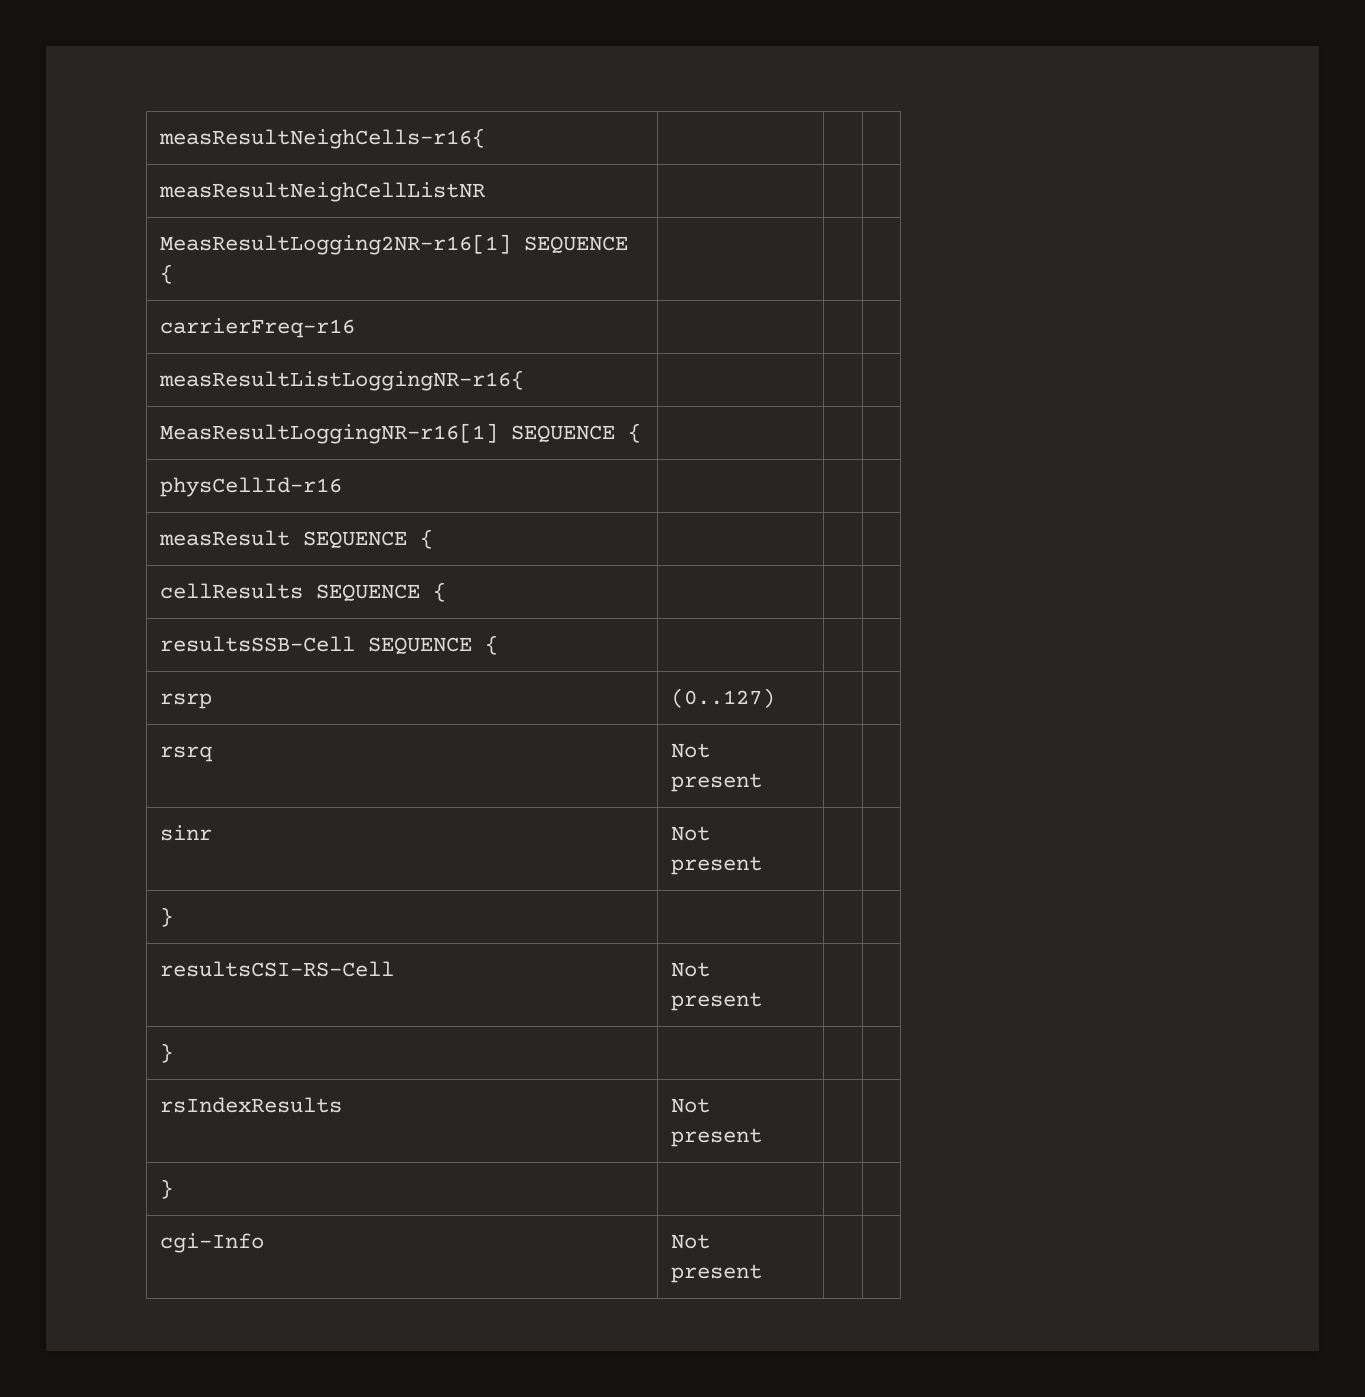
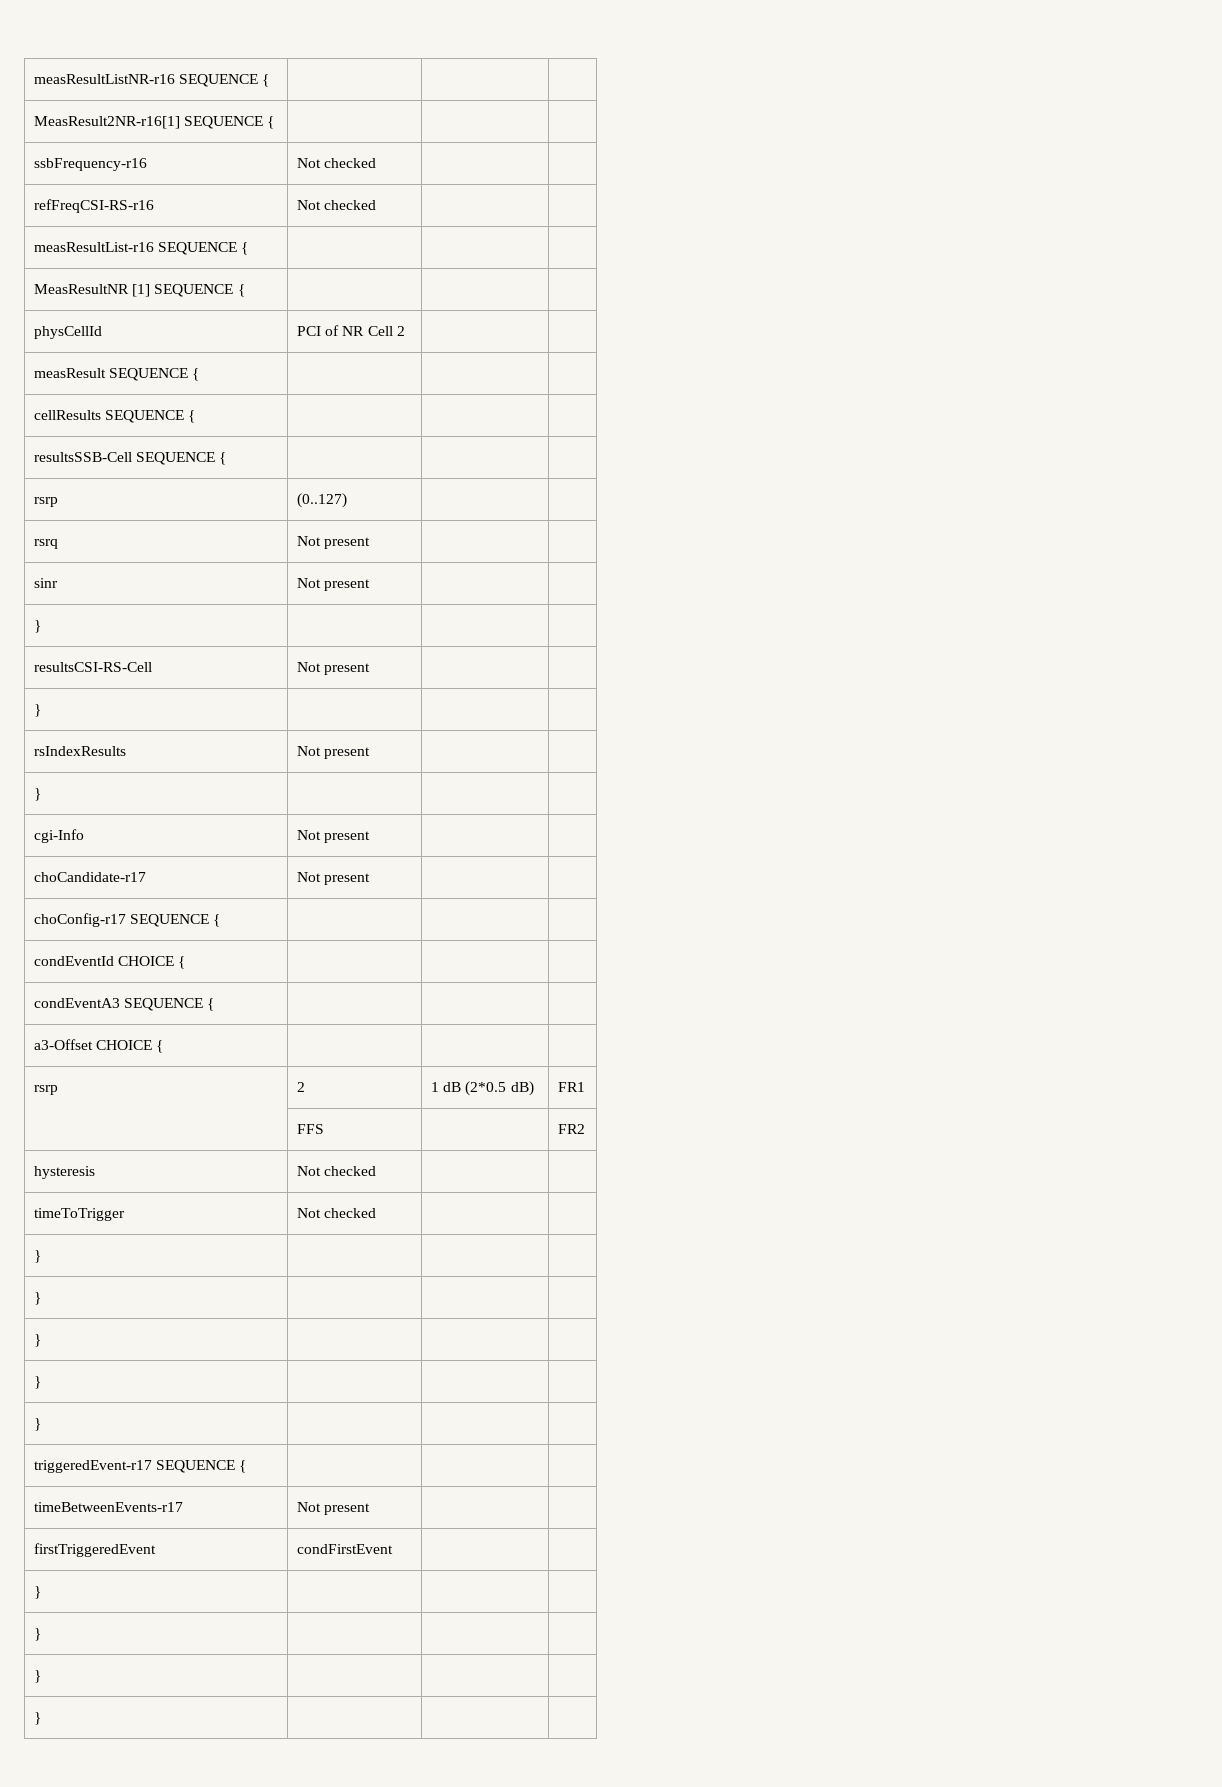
[158,128,485,149] [158,182,486,202] [159,234,628,255] [159,264,173,284] [159,318,355,338] [158,370,524,391] [159,423,641,444] [159,477,342,497] measResultNeighCells-r16{ | | | // measResultNeighCellListNR | | | // MeasResultLogging2NR-r16[1] SEQUENCE { | | | // carrierFreq-r16 | | | // measResultListLoggingNR-r16{ | | | // MeasResultLoggingNR-r16[1] SEQUENCE { | | | // physCellId-r16 | -> [33,74,270,87] [33,116,275,129] [33,158,147,171] [296,158,377,168] [33,199,154,213] [296,200,377,210] [33,242,249,255] [33,284,245,297] [33,326,102,339] [296,325,405,336] measResultListNR-r16 SEQUENCE { | | | // MeasResult2NR-r16[1] SEQUENCE { | | | // ssbFrequency-r16 | Not checked | | // refFreqCSI-RS-r16 | Not checked | | // measResultList-r16 SEQUENCE { | | | // MeasResultNR [1] SEQUENCE { | | | // physCellId | PCI of NR Cell 2
(762, 1273) none -> [33,872,146,882] [296,872,371,885] [33,913,221,927] [33,956,186,969] [33,998,215,1011] [33,1039,164,1053] [33,1085,58,1095] [296,1082,305,1092] [430,1081,534,1096] [557,1082,585,1092] [296,1124,324,1134] [557,1124,585,1134] [33,1166,95,1179] [296,1166,377,1176] [33,1208,125,1221] [296,1208,377,1218] [33,1250,41,1263] [33,1292,41,1305] [33,1334,41,1347] [33,1376,41,1389] [33,1418,41,1431] [33,1460,247,1473] [33,1502,183,1512] [296,1502,371,1515] [33,1543,156,1557] [296,1544,393,1554] [33,1586,41,1599] [33,1628,41,1641] [33,1670,41,1683] [33,1712,41,1725] // choCandidate-r17 | Not present | | // choConfig-r17 SEQUENCE { | | | // condEventId CHOICE { | | | // condEventA3 SEQUENCE { | | | // a3-Offset CHOICE { | | | // rsrp | 2 | 1 dB (2*0.5 dB) | FR1 // | FFS | | FR2 // hysteresis | Not checked | | // timeToTrigger | Not checked | | // } | | | // } | | | // } | | | // } | | | // } | | | // triggeredEvent-r17 SEQUENCE { | | | // timeBetweenEvents-r17 | Not present | | // firstTriggeredEvent | condFirstEvent | | // } | | | // } | | | // } | | | // } | | |

